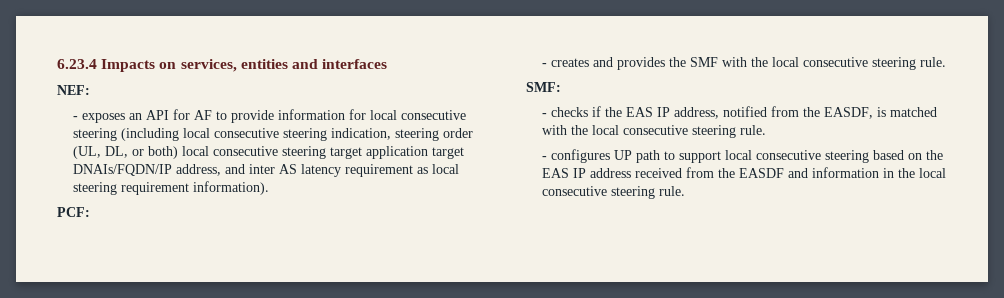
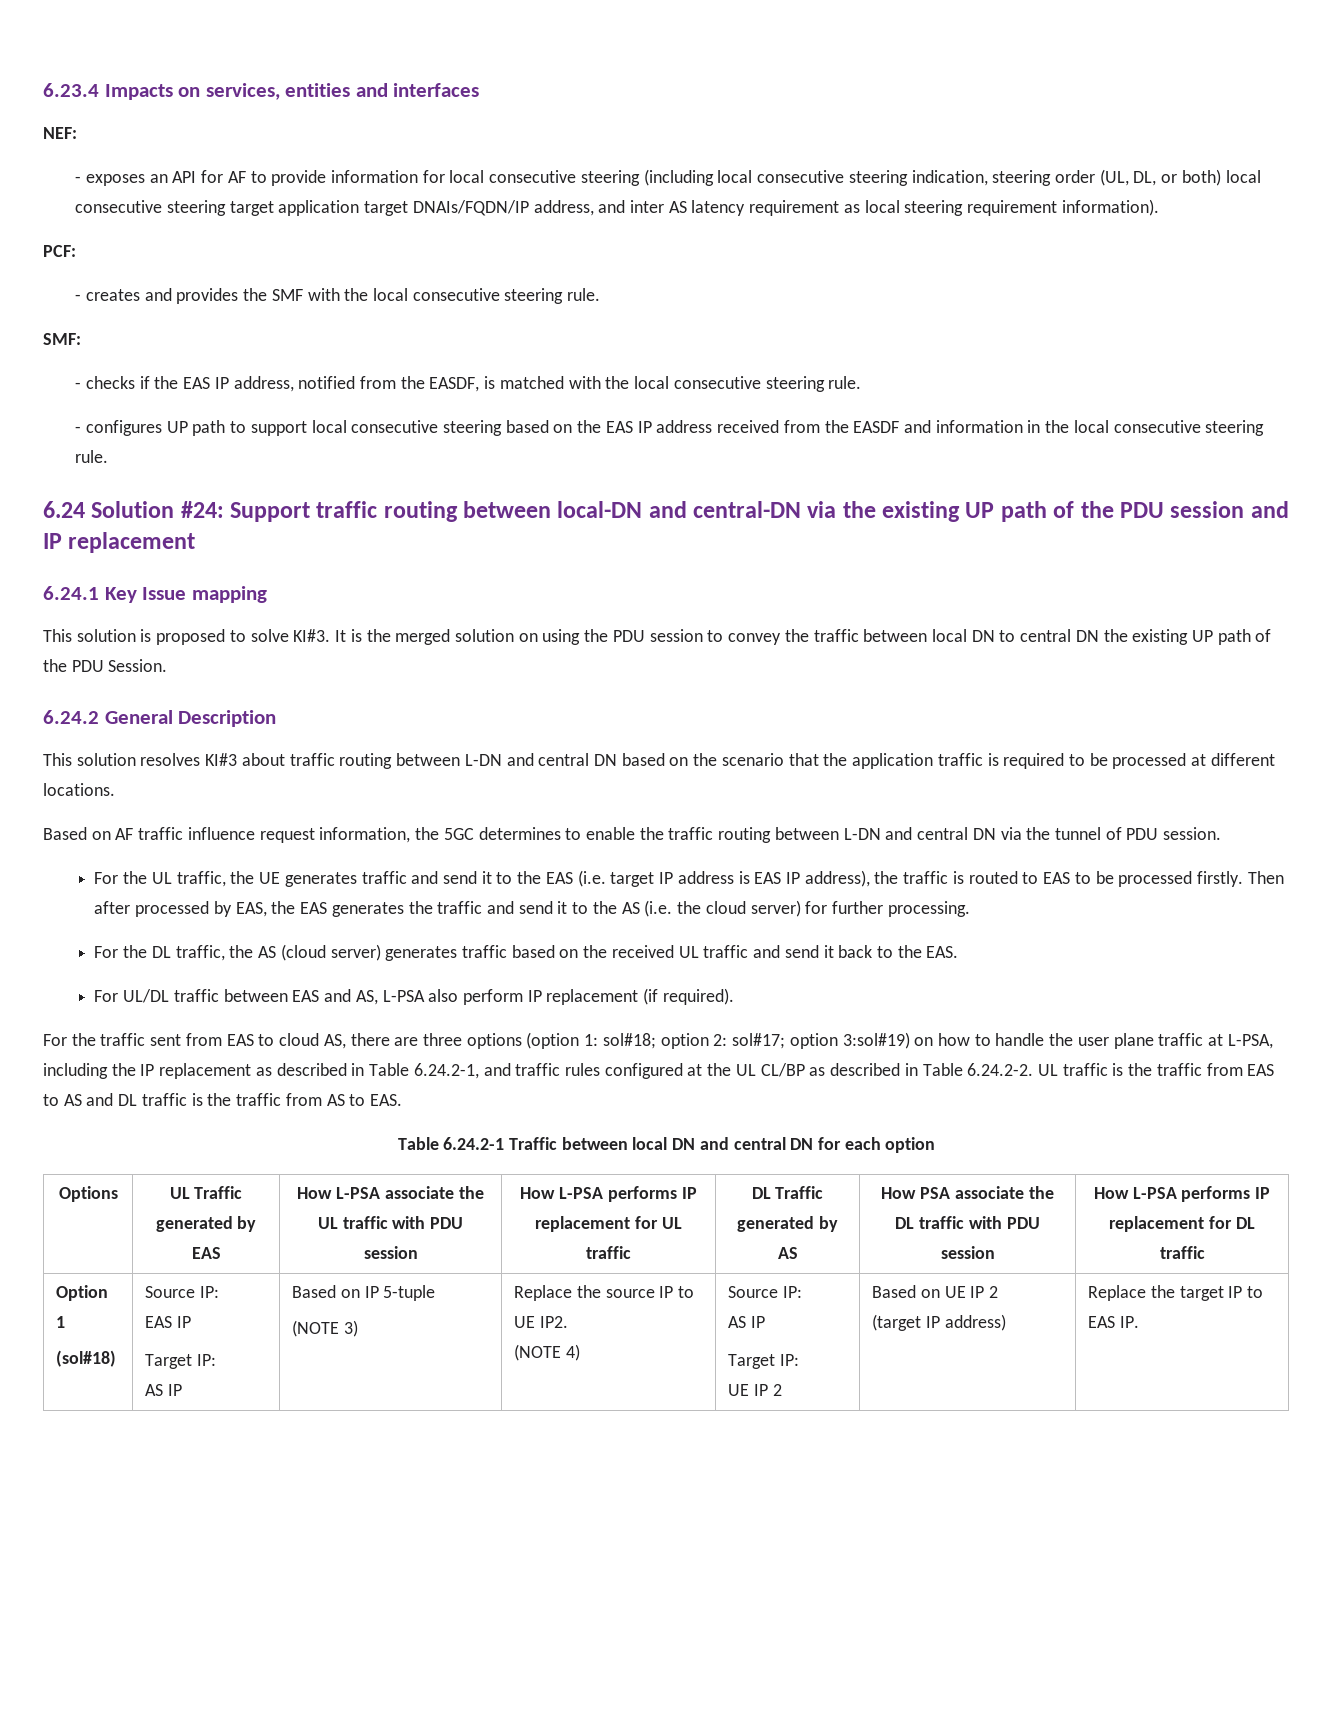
(685, 191) none -> [43,501,1289,522] [43,532,196,553] [43,586,267,603] [43,629,1272,645] [43,659,168,672] [43,710,277,727] [43,753,1275,769] [43,783,115,796] [43,827,1222,843] [94,870,1284,887] [94,900,970,917] [94,944,959,961] [94,988,734,1005] [43,1032,1273,1049] [43,1063,1275,1079] [43,1093,402,1106] [397,1137,936,1153] [58,1186,118,1202] [169,1186,243,1199] [155,1216,257,1232] [191,1247,221,1259] [297,1186,484,1199] [317,1216,464,1229] [363,1246,418,1259] [520,1186,697,1202] [535,1216,682,1232] [586,1246,631,1259] [751,1186,824,1199] [737,1216,838,1232] [777,1247,798,1259] [881,1186,1054,1199] [895,1216,1040,1229] [940,1246,995,1259] [1093,1186,1271,1202] [1109,1216,1255,1232] [1159,1246,1205,1259] [56,1285,109,1301] [56,1316,66,1328] [56,1350,117,1367] [145,1286,219,1298] [145,1316,191,1328] [145,1354,216,1369] [145,1384,182,1396] [292,1285,436,1301] [292,1320,358,1337] [514,1285,695,1301] [514,1316,568,1328] [514,1344,580,1361] [728,1286,802,1298] [728,1316,765,1328] [728,1354,799,1369] [728,1384,782,1396] [872,1285,999,1298] [872,1314,1006,1331] [1088,1285,1264,1301] [1088,1316,1139,1328] // 6.24 Solution #24: Support traffic routing between local-DN and central-DN via the existing UP path of the PDU session and IP replacement // 6.24.1 Key Issue mapping // This solution is proposed to solve KI#3. It is the merged solution on using the PDU session to convey the traffic between local DN to central DN the existing UP path of the PDU Session. // 6.24.2 General Description // This solution resolves KI#3 about traffic routing between L-DN and central DN based on the scenario that the application traffic is required to be processed at different locations. // Based on AF traffic influence request information, the 5GC determines to enable the traffic routing between L-DN and central DN via the tunnel of PDU session. // For the UL traffic, the UE generates traffic and send it to the EAS (i.e. target IP address is EAS IP address), the traffic is routed to EAS to be processed firstly. Then after processed by EAS, the EAS generates the traffic and send it to the AS (i.e. the cloud server) for further processing. // For the DL traffic, the AS (cloud server) generates traffic based on the received UL traffic and send it back to the EAS. // For UL/DL traffic between EAS and AS, L-PSA also perform IP replacement (if required). // For the traffic sent from EAS to cloud AS, there are three options (option 1: sol#18; option 2: sol#17; option 3:sol#19) on how to handle the user plane traffic at L-PSA, including the IP replacement as described in Table 6.24.2-1, and traffic rules configured at the UL CL/BP as described in Table 6.24.2-2. UL traffic is the traffic from EAS to AS and DL traffic is the traffic from AS to EAS. // Table 6.24.2-1 Traffic between local DN and central DN for each option // Options | UL Traffic generated by EAS | How L-PSA associate the UL traffic with PDU session | How L-PSA performs IP replacement for UL traffic | DL Traffic generated by AS | How PSA associate the DL traffic with PDU session | How L-PSA performs IP replacement for DL traffic // Option 1 // (sol#18) | Source IP: // EAS IP // Target IP: // AS IP | Based on IP 5-tuple // (NOTE 3) | Replace the source IP to UE IP2. // (NOTE 4) | Source IP: // AS IP // Target IP: // UE IP 2 | Based on UE IP 2 // (target IP address) | Replace the target IP to EAS IP.

